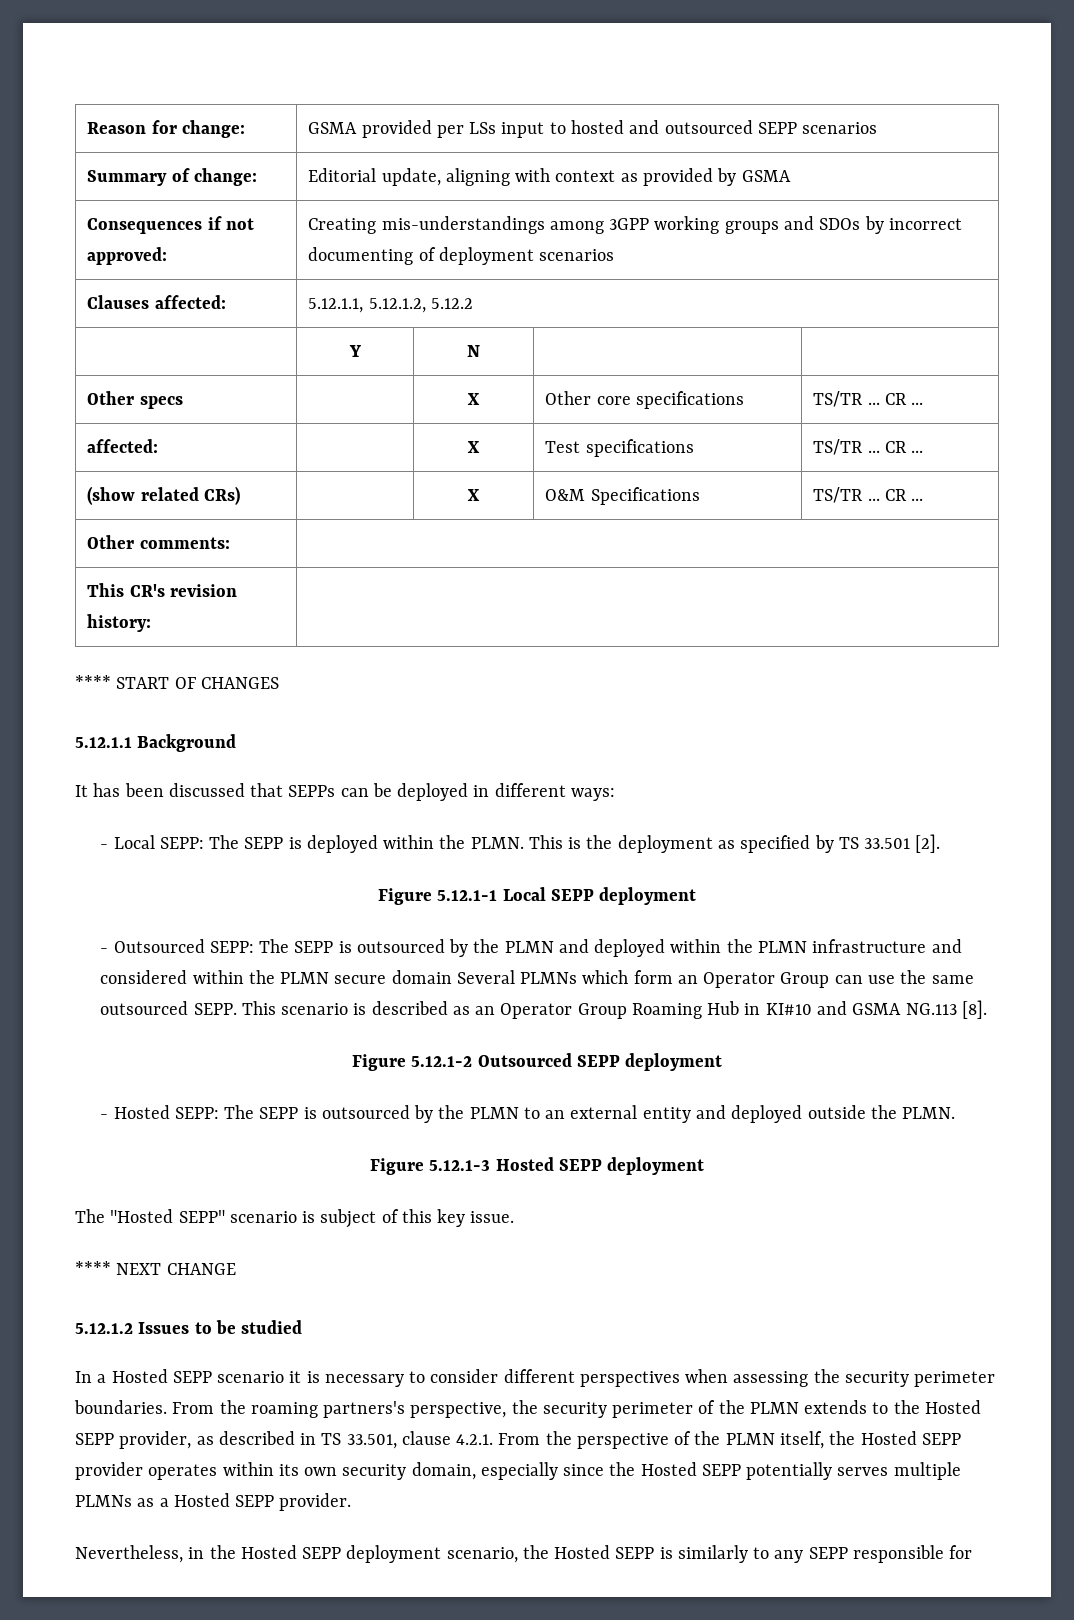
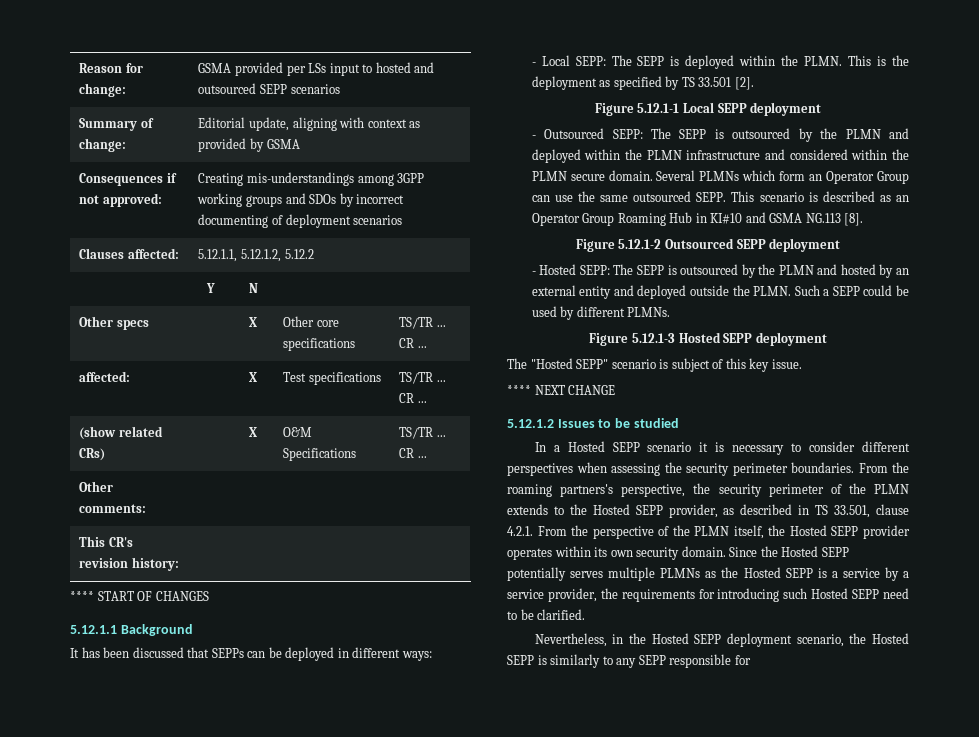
[391,970,452,984] domain -> [608,170,653,181] domain.
[523,1107,540,1119] to -> [817,264,894,278] and hosted by
(956, 1113) none -> [794,285,909,296] [531,306,671,320] Such a SEPP could be used by different PLMNs.
[411,1462,605,1480] domain, especially since -> [681,546,758,557] domain. Since
[159,1493,352,1511] a Hosted SEPP provider. -> [721,567,909,581] [507,588,910,602] [507,609,586,620] the Hosted SEPP is a service by a service provider, the requirements for introducing such Hosted SEPP need to be clarified.

